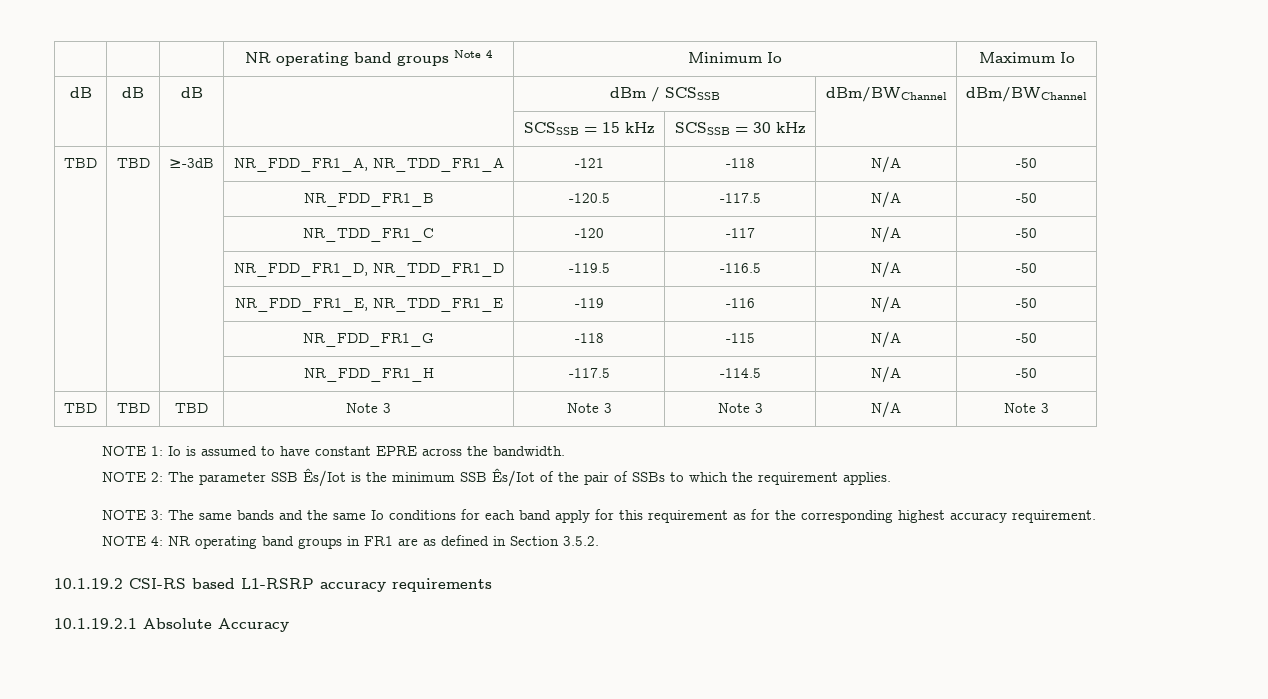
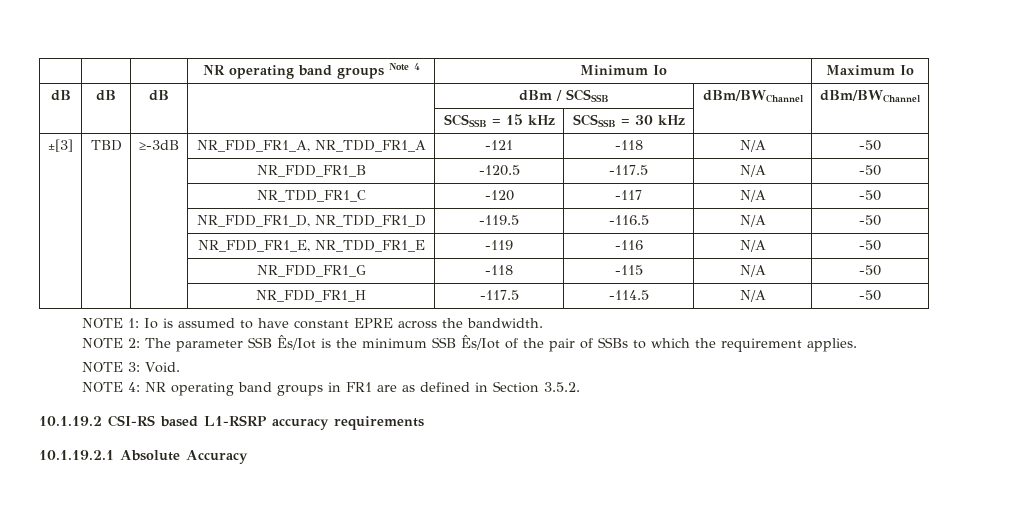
[64,158,97,168] TBD -> [48,139,73,152] ±[3]
[64,403,97,413] [116,403,150,413] [175,403,208,413] [346,403,391,413] [566,403,612,413] [717,403,763,413] [871,401,901,418] [1004,403,1049,413] // TBD | TBD | TBD | Note 3 | Note 3 | Note 3 | N/A | Note 3 -> (881, 295) none
[167,509,1096,523] The same bands and the same Io conditions for each band apply for this requirement as for the corresponding highest accuracy requirement. -> [144,362,180,373] Void.

